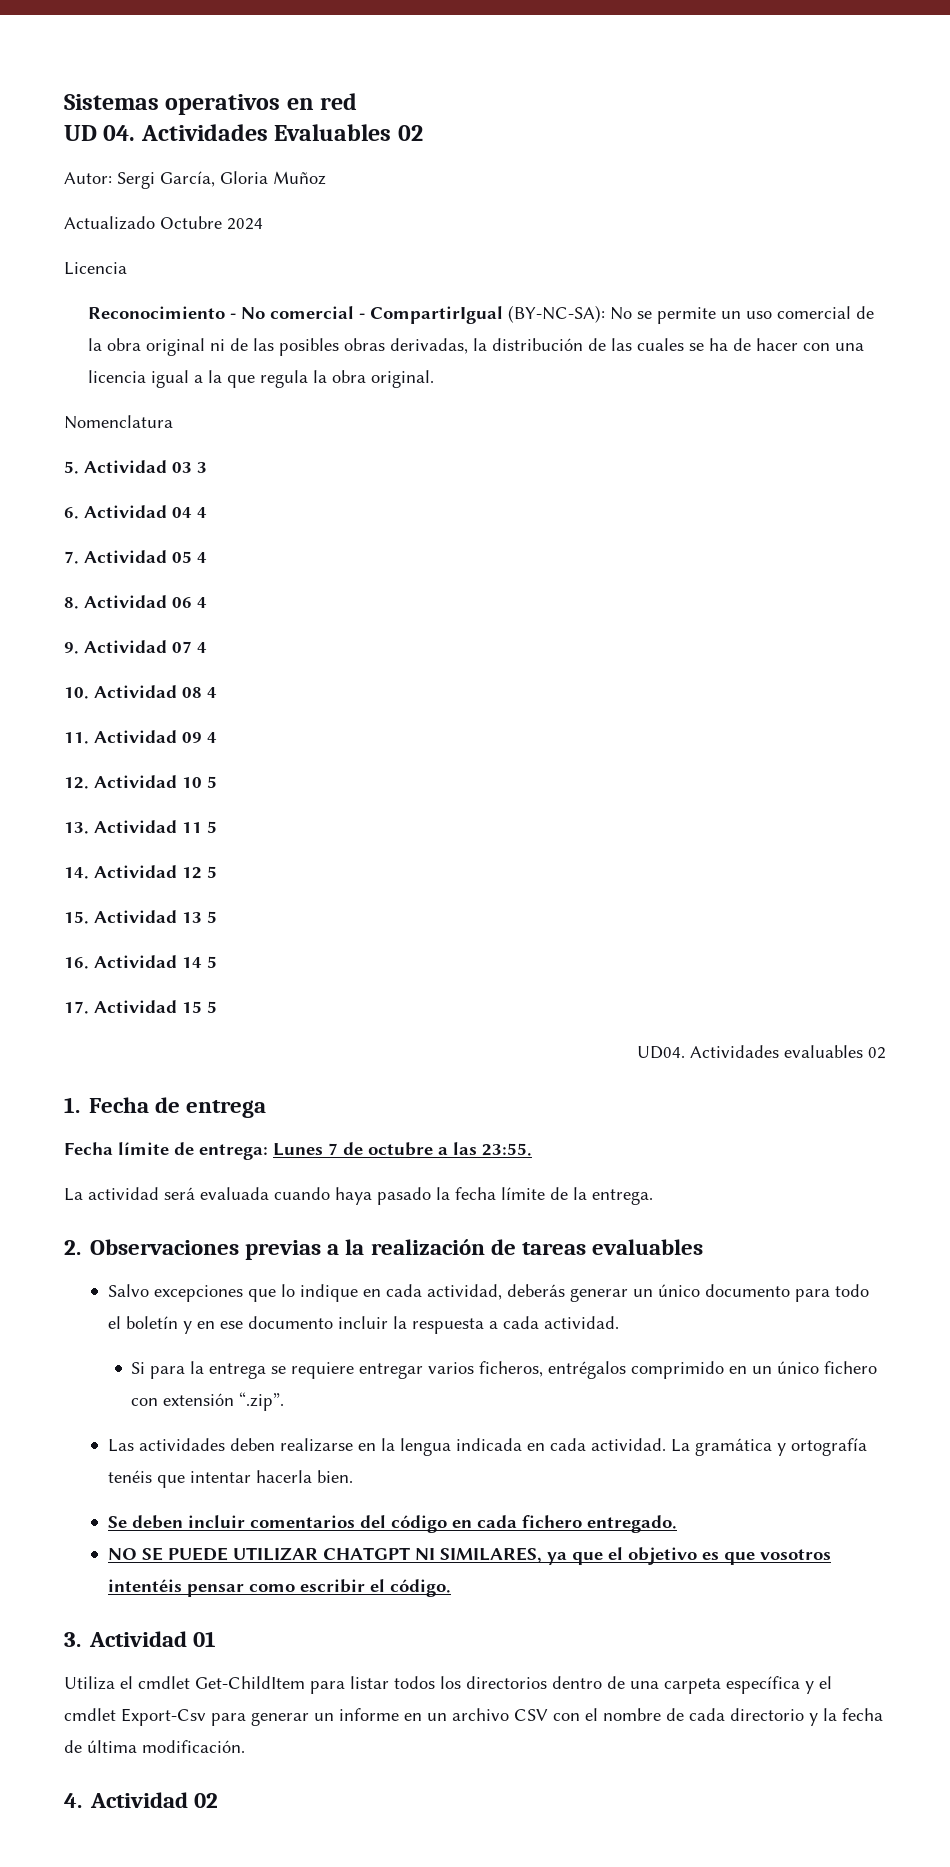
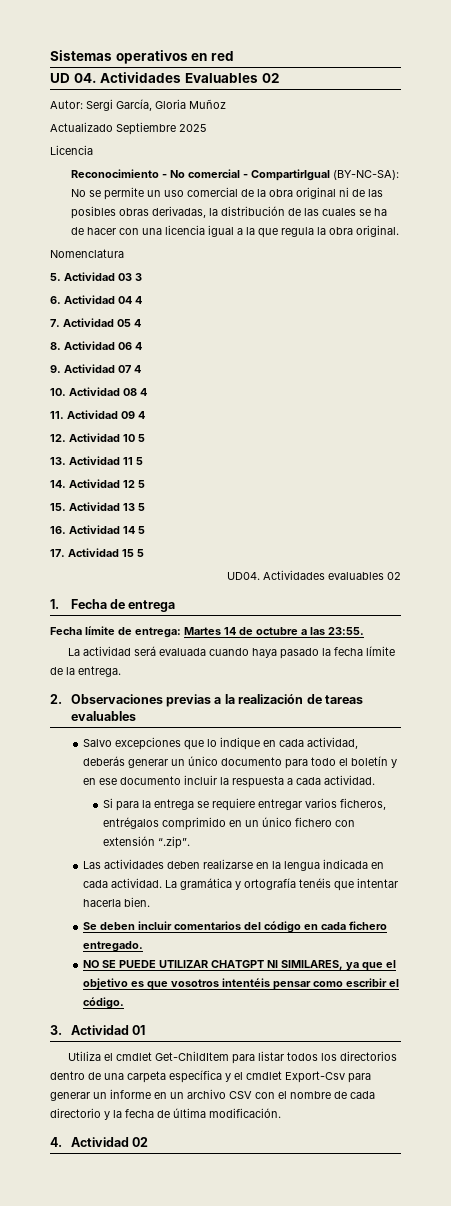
[160,216,263,230] Octubre 2024 -> [116,122,207,135] Septiembre 2025
[273,1143,338,1156] Lunes 7 -> [184,627,236,635] Martes 14

